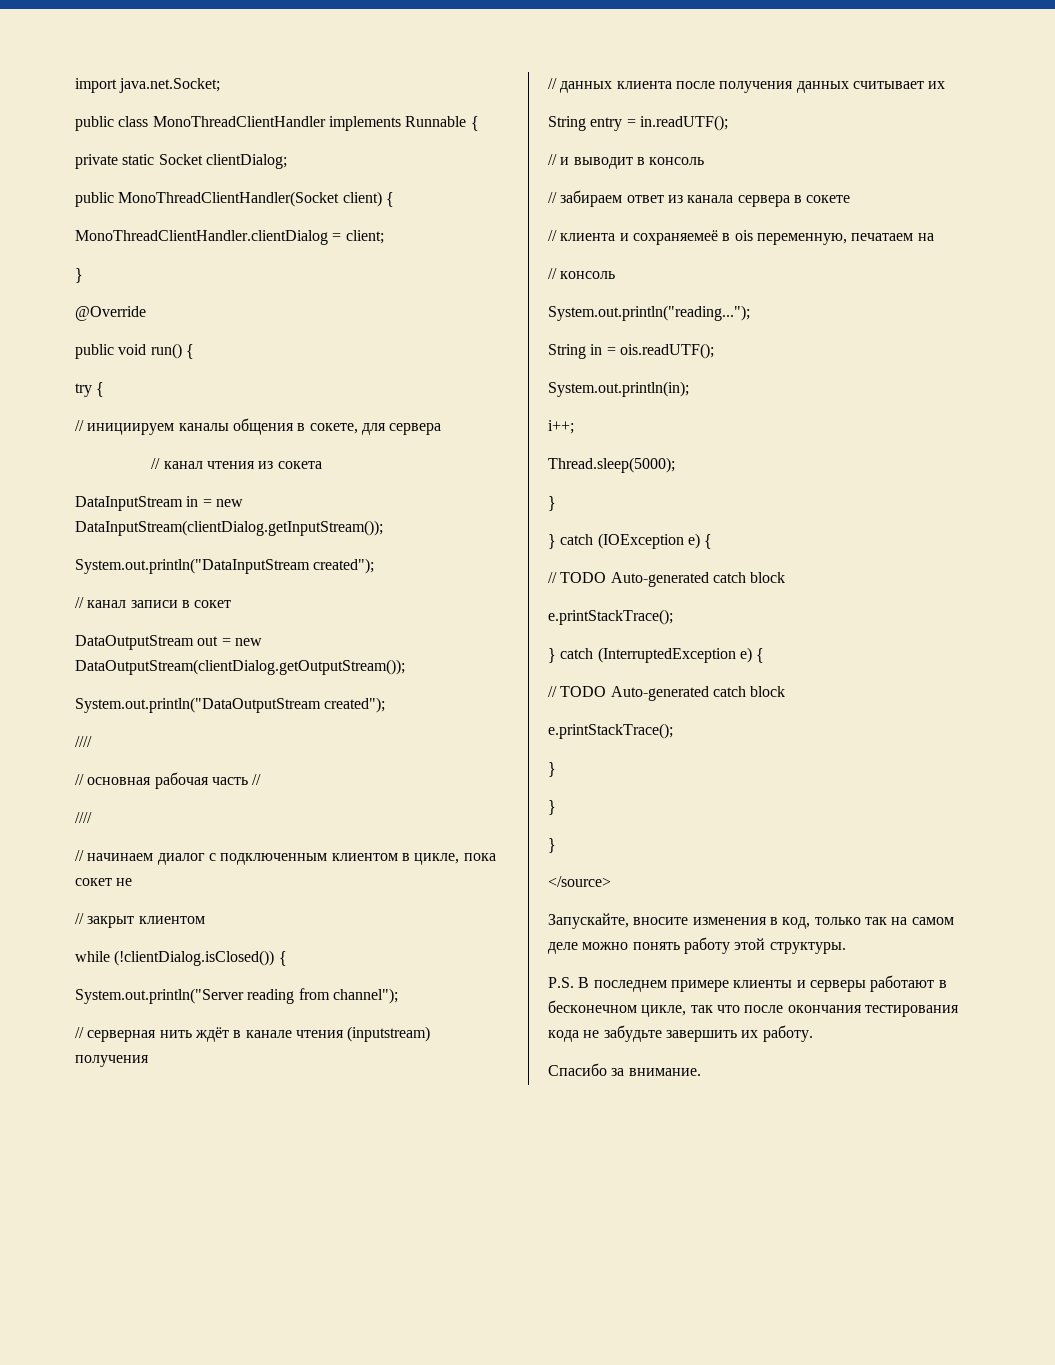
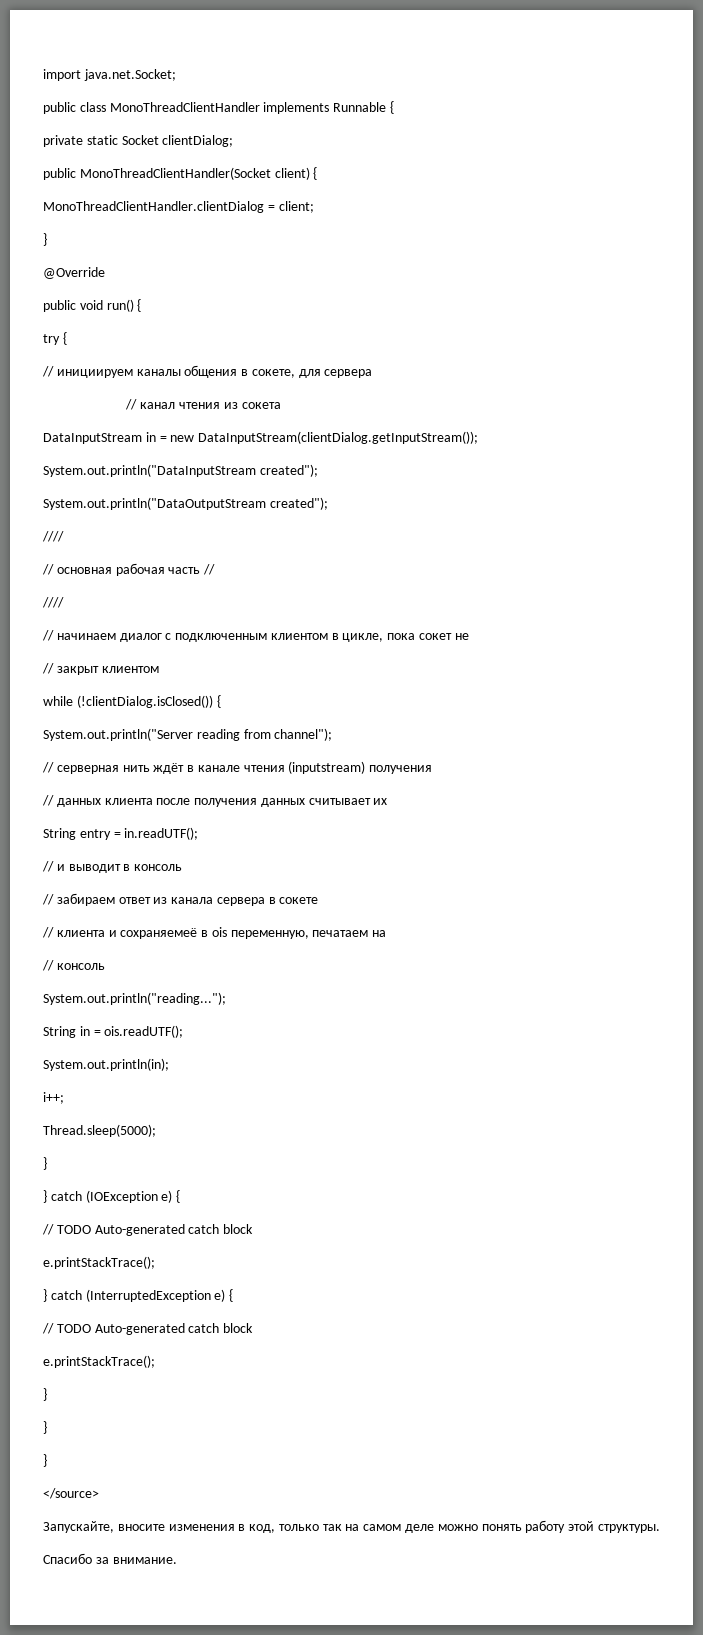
[75,597,232,608] [75,635,262,650] [75,659,405,675] // // канал записи в сокет // DataOutputStream out = new DataOutputStream(clientDialog.getOutputStream()); -> (318, 470) none
[548,975,947,992] [548,1000,959,1017] [548,1025,813,1042] // P.S. В последнем примере клиенты и серверы работают в бесконечном цикле, так что после окончания тестирования кода не забудьте завершить их работу. -> (660, 1528) none

